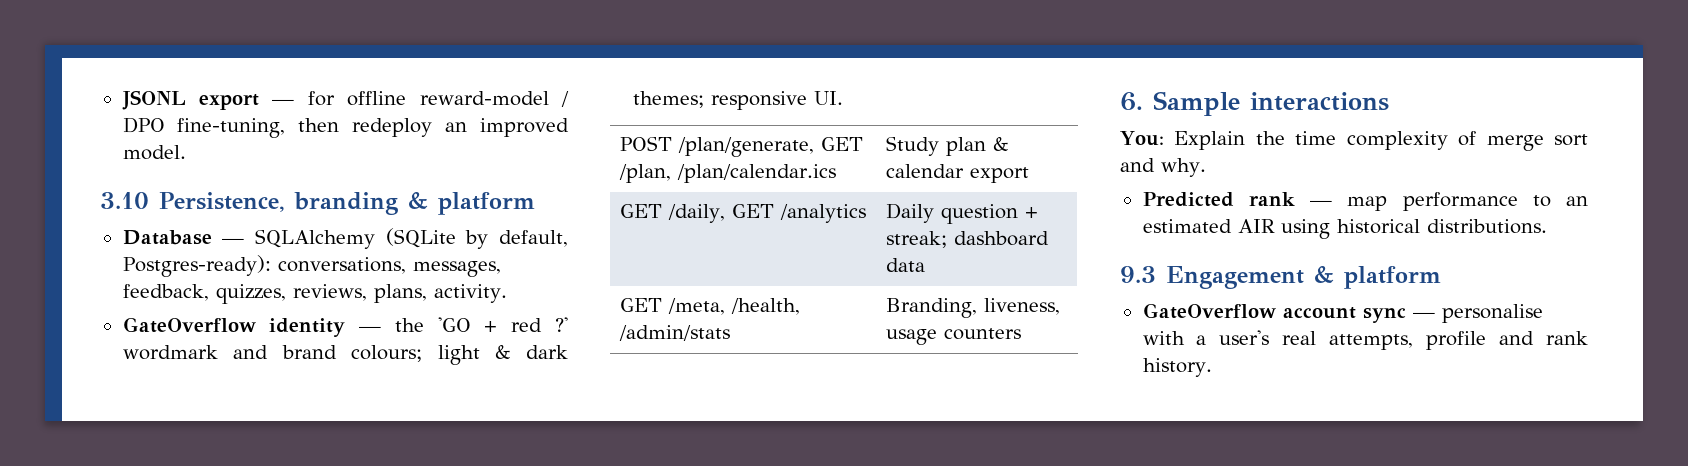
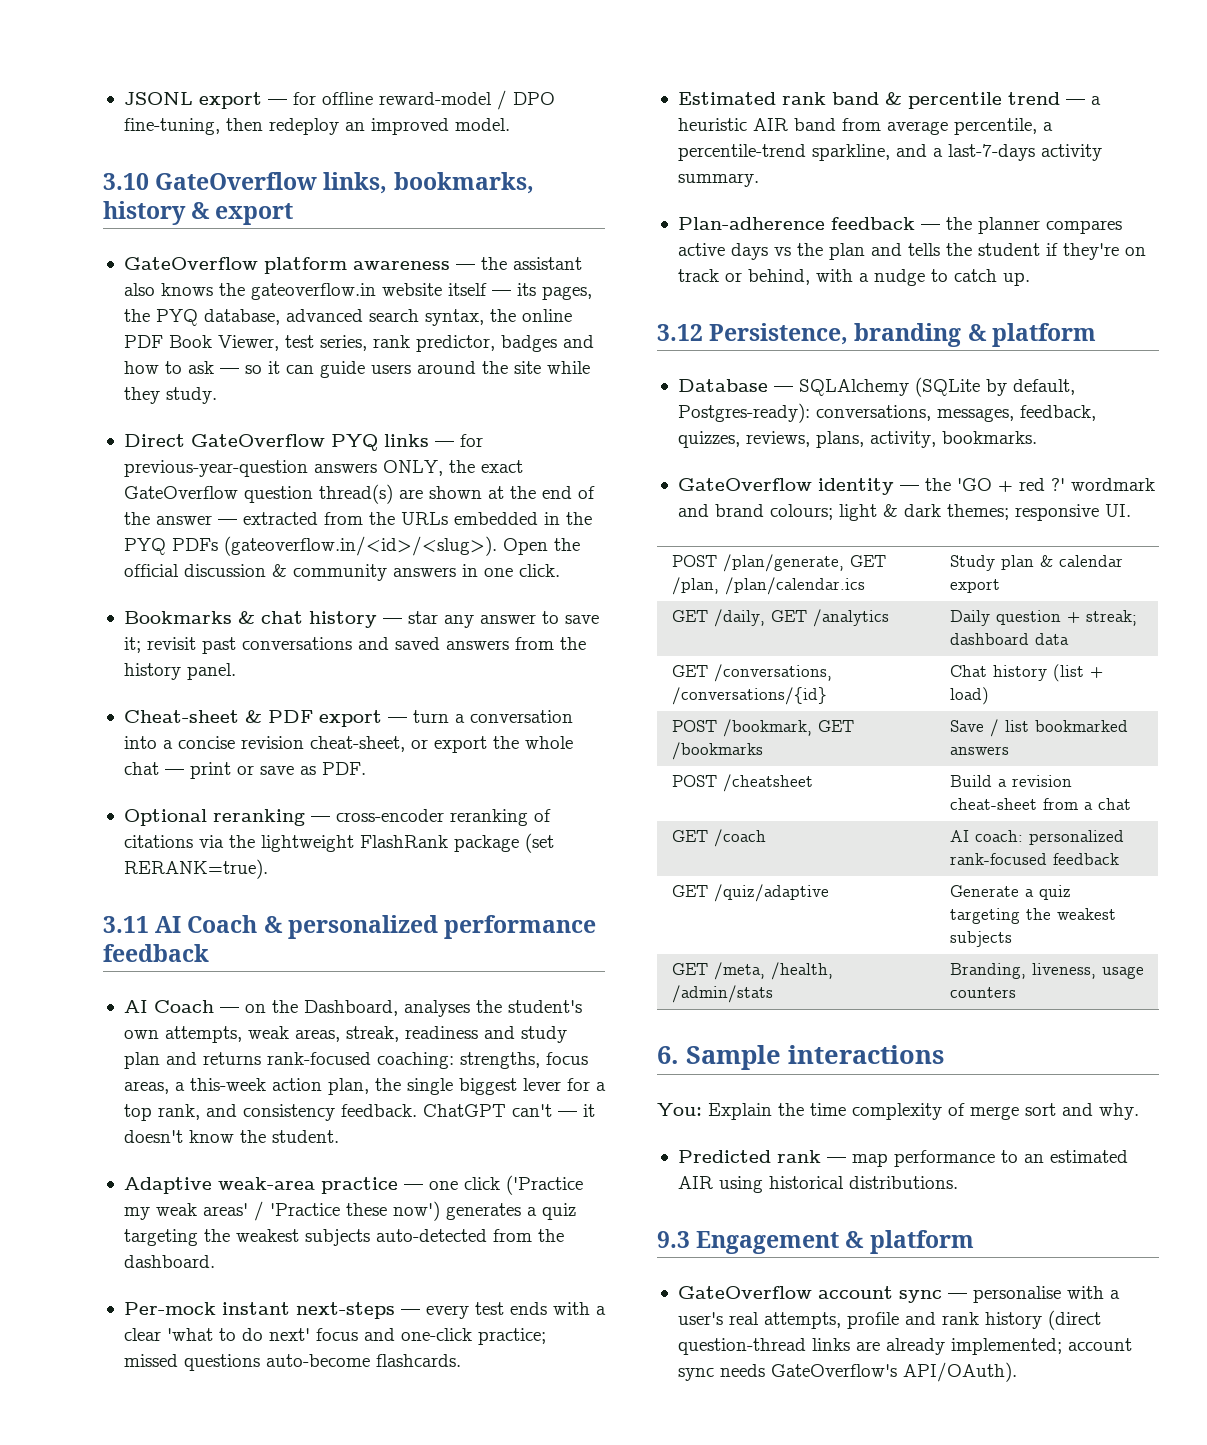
(149, 200) none -> [155,172,534,194] [103,201,294,225] [123,257,582,274] [123,283,592,300] [123,309,572,326] [123,335,594,352] [123,361,590,378] [123,387,217,404] [123,434,483,451] [123,460,523,477] [123,484,595,504] [123,512,592,525] [123,536,580,556] [123,564,560,581] [123,611,599,628] [123,637,586,654] [123,663,236,680] [123,710,573,727] [123,736,573,753] [123,762,366,779] [123,809,551,826] [123,833,554,853] [123,859,268,879] [103,915,597,939] [103,944,209,962] [123,1000,582,1017] [123,1026,567,1043] [123,1052,588,1069] [123,1078,606,1095] [123,1104,595,1121] [123,1130,339,1143] [123,1175,583,1195] [123,1201,576,1221] [123,1229,564,1246] [123,1255,215,1268] [123,1302,606,1319] [123,1328,546,1345] [123,1354,461,1371] [677,92,1101,109] [677,118,1053,135] [677,144,1102,161] [677,173,759,187] [677,217,1122,234] [677,243,1146,260] [677,269,1030,286] [657,324,703,341] GateOverflow links, bookmarks, history & export // GateOverflow platform awareness — the assistant also knows the gateoverflow.in website itself — its pages, the PYQ database, advanced search syntax, the online PDF Book Viewer, test series, rank predictor, badges and how to ask — so it can guide users around the site while they study. // Direct GateOverflow PYQ links — for previous-year-question answers ONLY, the exact GateOverflow question thread(s) are shown at the end of the answer — extracted from the URLs embedded in the PYQ PDFs (gateoverflow.in/<id>/<slug>). Open the official discussion & community answers in one click. // Bookmarks & chat history — star any answer to save it; revisit past conversations and saved answers from the history panel. // Cheat-sheet & PDF export — turn a conversation into a concise revision cheat-sheet, or export the whole chat — print or save as PDF. // Optional reranking — cross-encoder reranking of citations via the lightweight FlashRank package (set RERANK=true). // 3.11 AI Coach & personalized performance feedback // AI Coach — on the Dashboard, analyses the student's own attempts, weak areas, streak, readiness and study plan and returns rank-focused coaching: strengths, focus areas, a this-week action plan, the single biggest lever for a top rank, and consistency feedback. ChatGPT can't — it doesn't know the student. // Adaptive weak-area practice — one click ('Practice my weak areas' / 'Practice these now') generates a quiz targeting the weakest subjects auto-detected from the dashboard. // Per-mock instant next-steps — every test ends with a clear 'what to do next' focus and one-click practice; missed questions auto-become flashcards. // Estimated rank band & percentile trend — a heuristic AIR band from average percentile, a percentile-trend sparkline, and a last-7-days activity summary. // Plan-adherence feedback — the planner compares active days vs the plan and tells the student if they're on track or behind, with a nudge to catch up. // 3.12
[433,284,507,303] activity. -> [869,431,1037,448] activity, bookmarks.
(925, 265) none -> [671,664,832,682] [671,687,827,705] [949,664,1103,682] [949,687,989,705] [671,719,854,737] [671,742,763,760] [949,719,1128,737] [949,746,1009,755] [671,774,813,792] [949,775,1072,787] [949,798,1131,810] [671,829,766,847] [949,830,1124,845] [949,853,1119,865] [671,884,829,902] [949,885,1071,900] [949,908,1116,924] [949,931,1012,947] // GET /conversations, /conversations/{id} | Chat history (list + load) // POST /bookmark, GET /bookmarks | Save / list bookmarked answers // POST /cheatsheet | Build a revision cheat-sheet from a chat // GET /coach | AI coach: personalized rank-focused feedback // GET /quiz/adaptive | Generate a quiz targeting the weakest subjects
[1142,358,1212,377] history. -> [984,1310,1101,1330] [677,1338,1132,1355] [677,1362,1017,1382] history (direct question-thread links are already implemented; account sync needs GateOverflow's API/OAuth).

